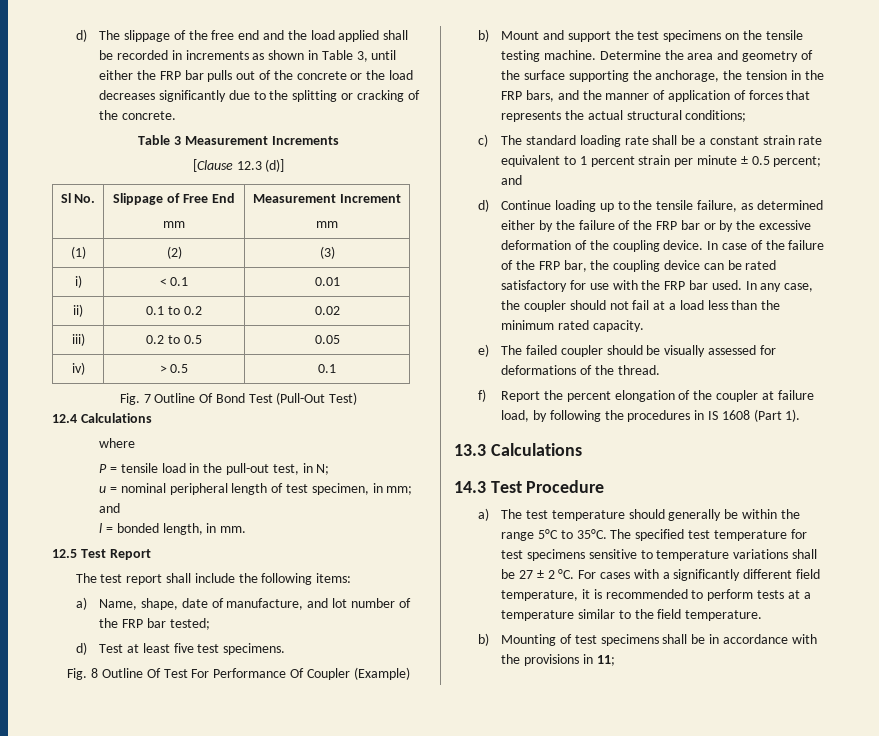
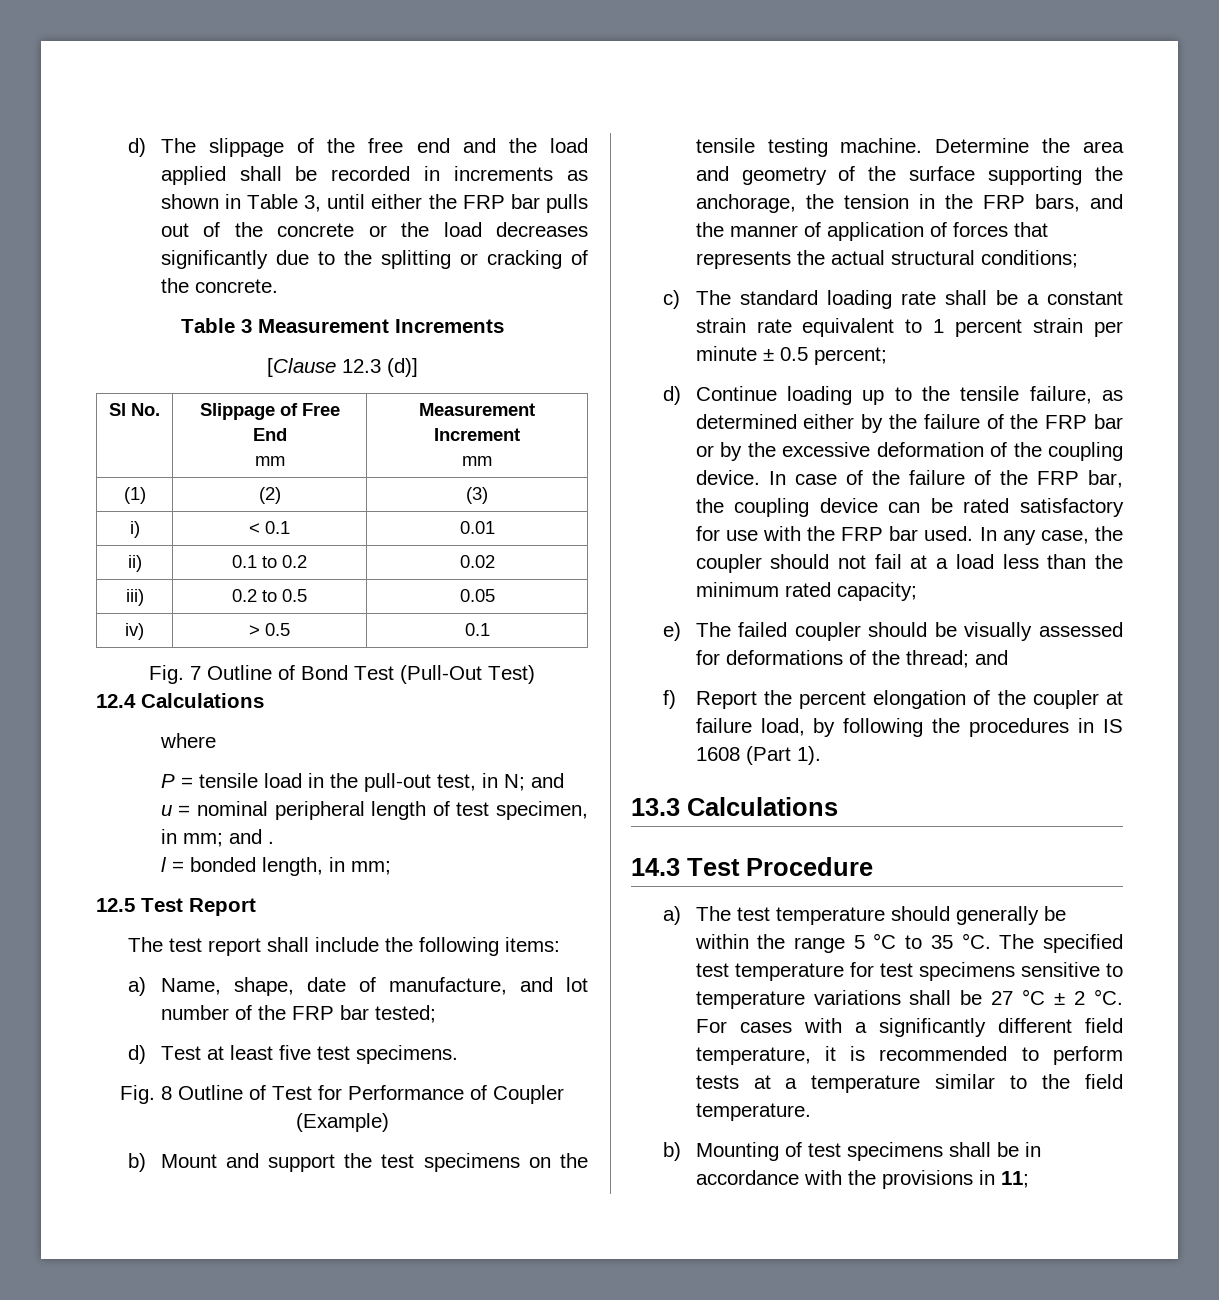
[199,393,214,403] Of -> [278,665,295,680] of
(330, 469) none -> [530,773,564,788] and
(121, 508) none -> [267,841,274,844] .
[220,526,247,533] mm. -> [350,861,391,875] mm;
[146,668,304,678] Of Test For Performance Of -> [249,1085,487,1100] of Test for Performance of
[501,175,523,185] and -> (887, 356) none
[592,320,644,332] capacity. -> [836,582,917,601] capacity;
[617,365,660,375] thread. -> [905,650,1008,668] thread; and
[538,529,607,539] 5°C to 35°C. -> [853,933,991,949] 5 °C to 35 °C.
(534, 574) none -> [1022,989,1046,1005] °C

